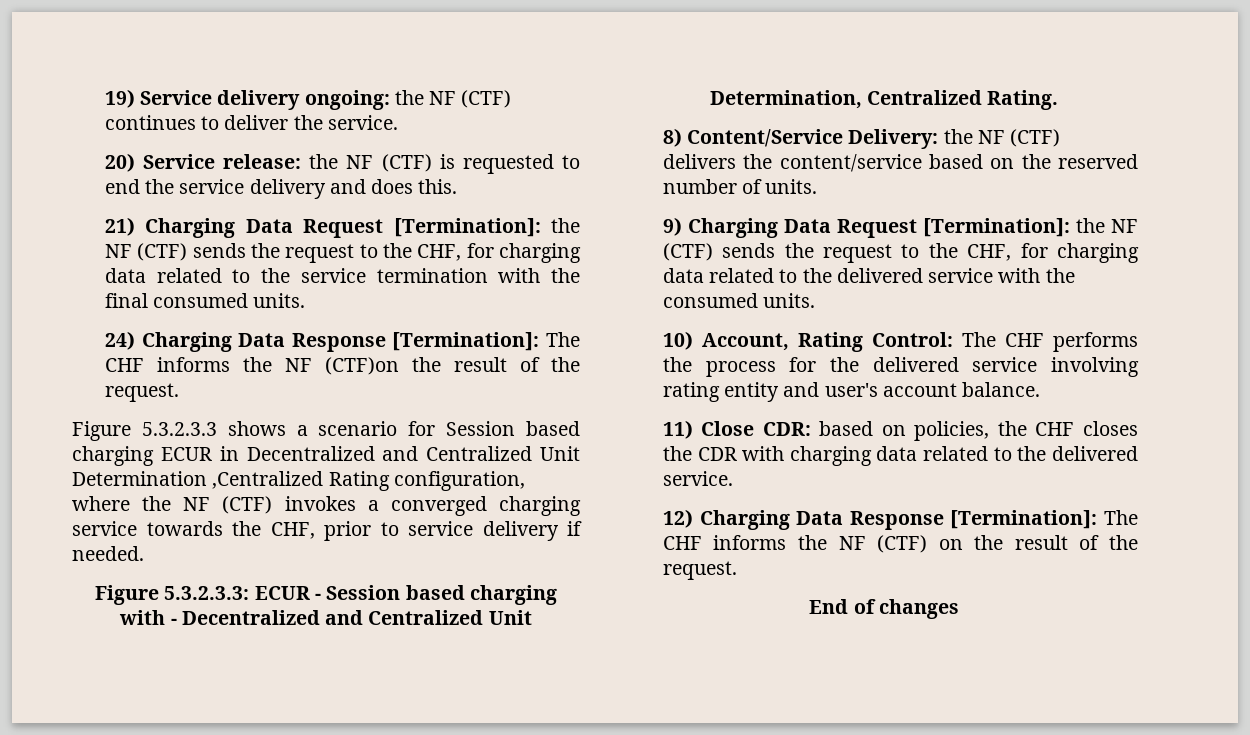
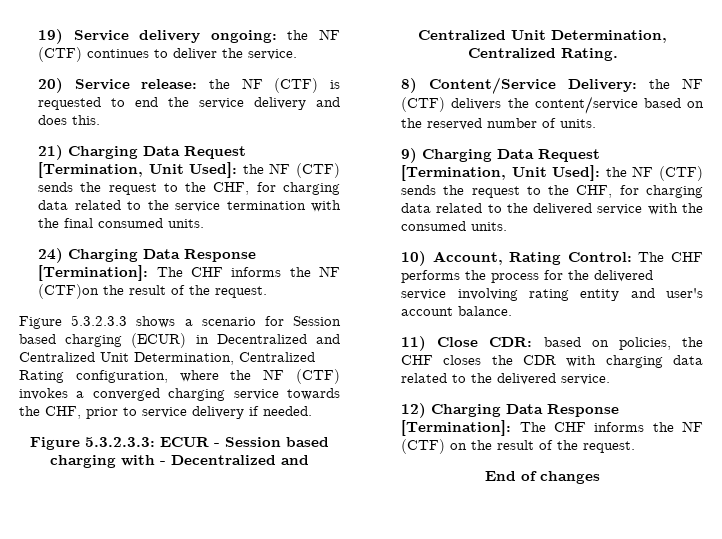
[393,218,541,237] [Termination]: -> [38,162,238,178] [Termination, Unit Used]:
[160,447,212,461] ECUR -> [131,333,187,348] (ECUR)
[72,471,324,489] Determination ,Centralized -> [134,352,315,365] Determination, Centralized
[922,218,1070,237] [Termination]: -> [401,165,601,181] [Termination, Unit Used]:

